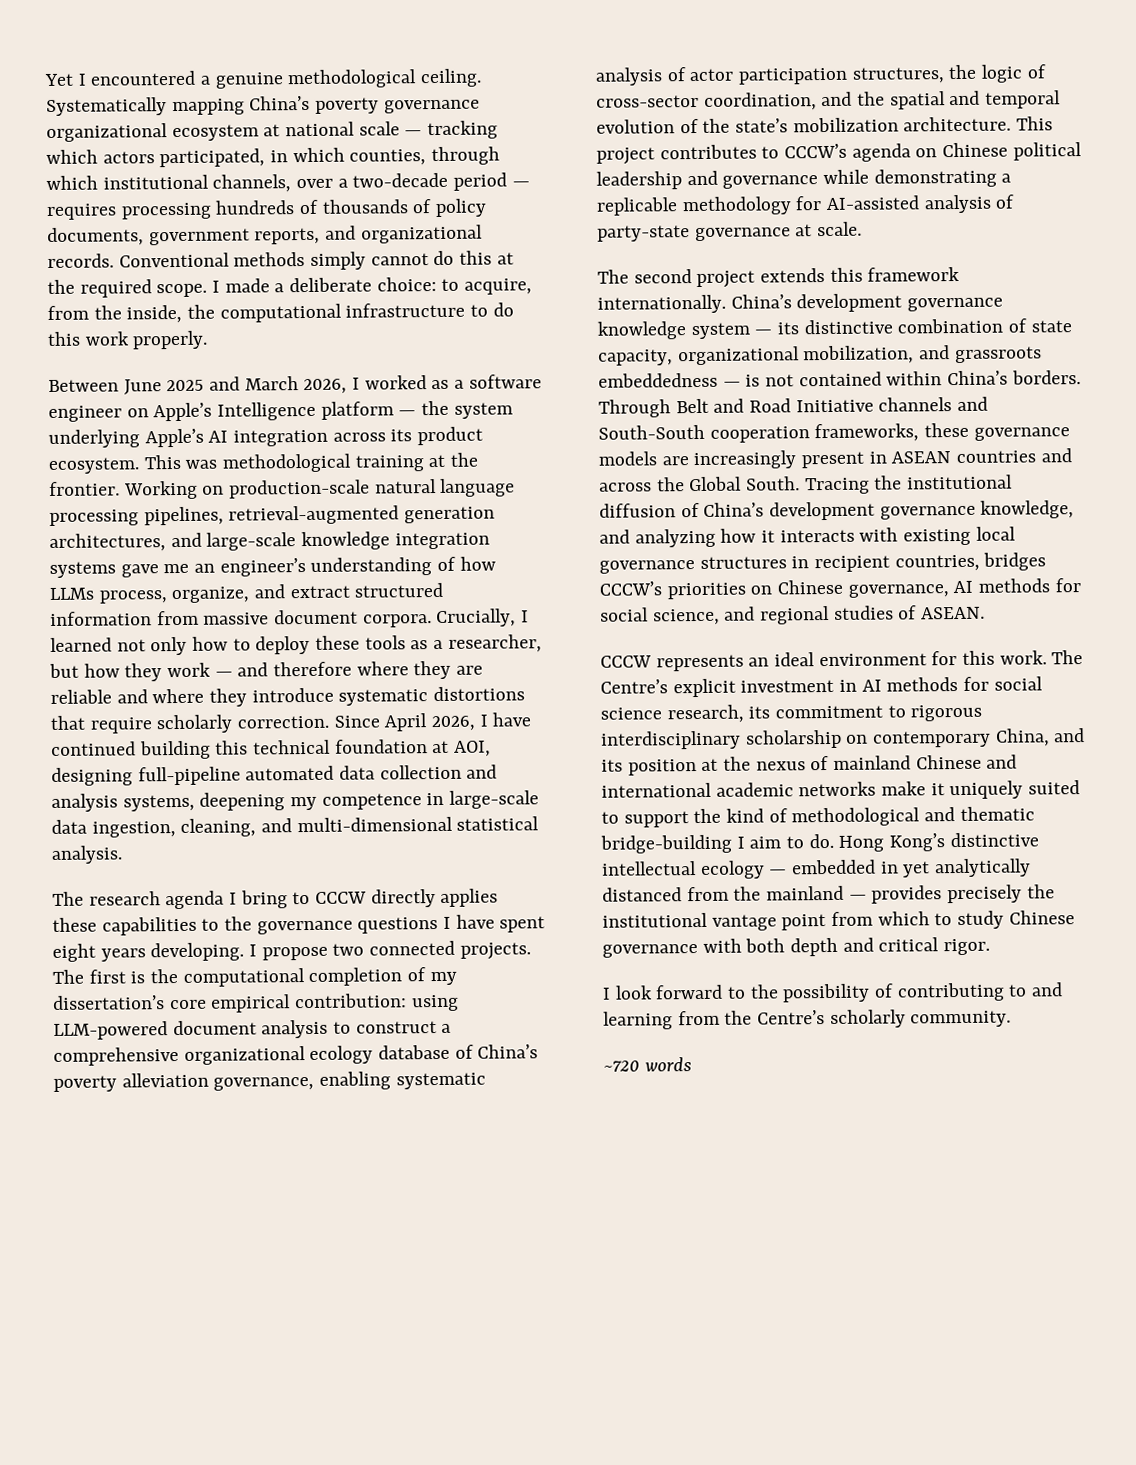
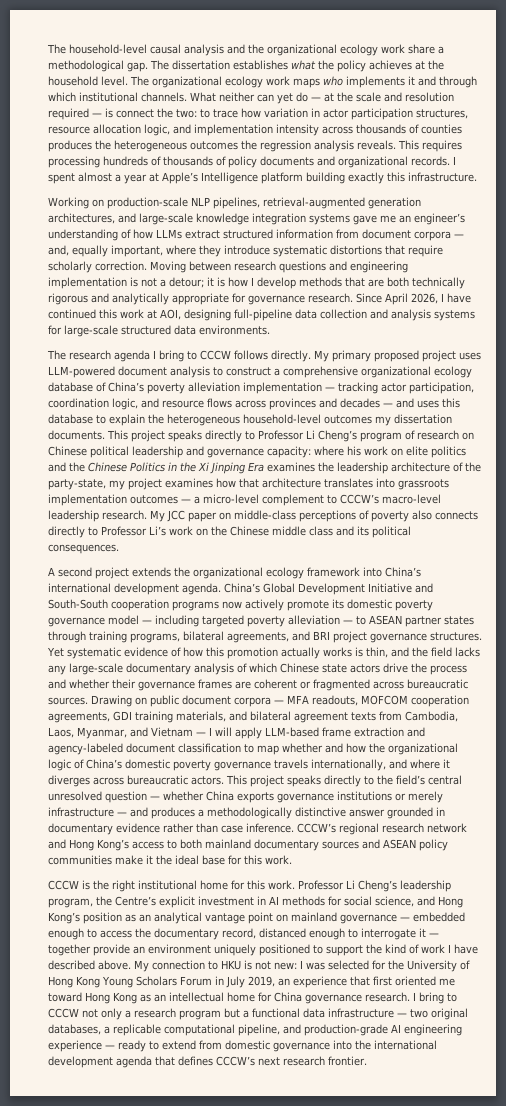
[44,68,483,89] [46,95,480,116] [46,120,499,142] [46,146,501,168] [46,172,530,193] Yet I encountered a genuine methodological ceiling. Systematically mapping China’s poverty governance organizational ecosystem at national scale — tracking which actors participated, in which counties, through which institutional channels, over a two-decade period — -> [47,44,444,56] [48,60,444,72] [48,76,477,88] [48,92,454,104] [48,108,468,120] [48,124,462,136] [48,140,419,152] The household-level causal analysis and the organizational ecology work share a methodological gap. The dissertation establishes what the policy achieves at the household level. The organizational ecology work maps who implements it and through which institutional channels. What neither can yet do — at the scale and resolution required — is connect the two: to trace how variation in actor participation structures, resource allocation logic, and implementation intensity across thousands of counties produces the heterogeneous outcomes the regression analysis reveals. This
[47,224,483,246] [47,250,514,270] [47,276,533,298] [47,302,514,324] [47,330,209,350] [48,374,542,395] [48,400,513,422] [48,426,484,448] [48,452,479,474] [49,478,516,500] [49,509,139,526] documents, government reports, and organizational records. Conventional methods simply cannot do this at the required scope. I made a deliberate choice: to acquire, from the inside, the computational infrastructure to do this work properly. // Between June 2025 and March 2026, I worked as a software engineer on Apple’s Intelligence platform — the system underlying Apple’s AI integration across its product ecosystem. This was methodological training at the frontier. Working on production-scale natural language processing -> [260,156,456,168] [48,172,477,184] [48,197,210,209] documents and organizational records. I spent almost a year at Apple’s Intelligence platform building exactly this infrastructure. // Working on production-scale NLP
[98,584,286,604] process, organize, and -> (182, 234) none
[203,608,530,628] [50,634,542,656] [49,660,484,682] [50,689,148,704] massive document corpora. Crucially, I learned not only how to deploy these tools as a researcher, but how they work — and therefore where they are reliable and -> [362,229,464,241] [48,245,163,257] document corpora — and, equally important,
(330, 722) none -> [150,261,408,273] [48,277,465,289] [48,293,353,305] Moving between research questions and engineering implementation is not a detour; it is how I develop methods that are both technically rigorous and analytically appropriate for governance research.
[139,739,428,760] building this technical foundation -> [99,309,144,319] this work
[245,765,335,781] automated -> (292, 315) none
[122,790,540,812] [51,816,540,838] [51,845,122,864] systems, deepening my competence in large-scale data ingestion, cleaning, and multi-dimensional statistical analysis. -> [434,310,475,321] [48,325,270,337] systems for large-scale structured data environments.
[370,888,499,908] [52,914,546,936] [52,940,531,962] [52,967,457,987] [53,993,459,1013] directly applies these capabilities to the governance questions I have spent eight years developing. I propose two connected projects. The first is the computational completion of my dissertation’s core empirical contribution: using -> [234,350,481,362] follows directly. My primary proposed project uses
[213,1071,486,1091] [595,64,1046,86] [596,90,1062,111] [596,116,1054,134] [596,143,911,165] governance, enabling systematic analysis of actor participation structures, the logic of cross-sector coordination, and the spatial and temporal evolution of the state’s mobilization architecture. This project contributes to CCCW’s agenda -> [243,382,474,394] [48,398,460,410] [48,414,452,426] [48,430,459,442] implementation — tracking actor participation, coordination logic, and resource flows across provinces and decades — and uses this database to explain the heterogeneous household-level outcomes my dissertation documents. This project speaks directly to Professor Li Cheng’s program of research
[823,168,1012,188] [596,194,1015,216] [597,221,863,242] [597,266,961,288] [597,293,1004,314] [597,318,1072,340] [598,345,1042,366] [598,370,1081,388] [598,396,989,418] [598,422,1070,443] [598,448,1072,470] [599,474,1014,495] [599,500,1075,521] [599,526,1016,548] [599,552,1047,574] [599,578,1081,600] [600,605,986,626] [600,650,1084,672] while demonstrating a replicable methodology for AI-assisted analysis of party-state governance at scale. // The second project extends this framework internationally. China’s development governance knowledge system — its distinctive combination of state capacity, organizational mobilization, and grassroots embeddedness — is not contained within China’s borders. Through Belt and Road Initiative channels and South-South cooperation frameworks, these governance models are increasingly present in ASEAN countries and across the Global South. Tracing the institutional diffusion of China’s development governance knowledge, and analyzing how it interacts with existing local governance structures in recipient countries, bridges CCCW’s priorities on Chinese governance, AI methods for social science, and regional studies of ASEAN. // CCCW represents an ideal environment for this work. The -> [267,446,466,458] [48,462,481,474] [48,478,449,490] [48,494,441,506] [48,510,478,522] [48,526,411,538] [48,544,119,554] [48,567,421,579] [48,583,433,595] [48,599,433,611] [48,615,474,627] [48,631,482,643] [47,647,480,659] [48,663,467,675] [48,679,468,691] [48,695,469,707] [48,711,458,723] [48,727,425,739] [48,743,458,755] [48,759,450,771] [48,775,462,787] [48,791,443,803] [48,807,445,819] [48,823,467,835] [48,839,448,851] [48,855,292,865] [48,880,451,892] [48,896,112,908] capacity: where his work on elite politics and the Chinese Politics in the Xi Jinping Era examines the leadership architecture of the party-state, my project examines how that architecture translates into grassroots implementation outcomes — a micro-level complement to CCCW’s macro-level leadership research. My JCC paper on middle-class perceptions of poverty also connects directly to Professor Li’s work on the Chinese middle class and its political consequences. // A second project extends the organizational ecology framework into China’s international development agenda. China’s Global Development Initiative and South-South cooperation programs now actively promote its domestic poverty governance model — including targeted poverty alleviation — to ASEAN partner states through training programs, bilateral agreements, and BRI project governance structures. Yet systematic evidence of how this promotion actually works is thin, and the field lacks any large-scale documentary analysis of which Chinese state actors drive the process and whether their governance frames are coherent or fragmented across bureaucratic sources. Drawing on public document corpora — MFA readouts, MOFCOM cooperation agreements, GDI training materials, and bilateral agreement texts from Cambodia, Laos, Myanmar, and Vietnam — I will apply LLM-based frame extraction and agency-labeled document classification to map whether and how the organizational logic of China’s domestic poverty governance travels internationally, and where it diverges across bureaucratic actors. This project speaks directly to the field’s central unresolved question — whether China exports governance institutions or merely infrastructure — and produces a methodologically distinctive answer grounded in documentary evidence rather than case inference. CCCW’s regional research network and Hong Kong’s access to both mainland documentary sources and ASEAN policy communities make it the ideal base for this work. // CCCW is the right institutional home for this work. Professor Li Cheng’s leadership program, the
[600,704,983,724] [600,728,1086,750] [601,754,1018,776] [601,780,1081,800] science research, its commitment to rigorous interdisciplinary scholarship on contemporary China, and its position at the nexus of mainland Chinese and international academic networks make it uniquely suited -> [375,896,463,908] [48,912,465,924] [48,928,439,940] [48,944,310,956] science, and Hong Kong’s position as an analytical vantage point on mainland governance — embedded enough to access the documentary record, distanced enough to interrogate it — together provide an environment uniquely positioned
[791,806,1035,827] [600,832,1039,854] [601,858,1032,879] [602,884,1055,904] [602,910,1075,931] [602,937,991,958] [602,982,1064,1003] [603,1009,1012,1030] [603,1057,692,1072] methodological and thematic bridge-building I aim to do. Hong Kong’s distinctive intellectual ecology — embedded in yet analytically distanced from the mainland — provides precisely the institutional vantage point from which to study Chinese governance with both depth and critical rigor. // I look forward to the possibility of contributing to and learning from the Centre’s scholarly community. // ~720 words -> [421,944,478,954] [48,960,470,972] [48,976,455,988] [48,992,457,1004] [48,1008,468,1020] [48,1024,462,1036] [48,1040,437,1052] [48,1056,367,1068] work I have described above. My connection to HKU is not new: I was selected for the University of Hong Kong Young Scholars Forum in July 2019, an experience that first oriented me toward Hong Kong as an intellectual home for China governance research. I bring to CCCW not only a research program but a functional data infrastructure — two original databases, a replicable computational pipeline, and production-grade AI engineering experience — ready to extend from domestic governance into the international development agenda that defines CCCW’s next research frontier.

